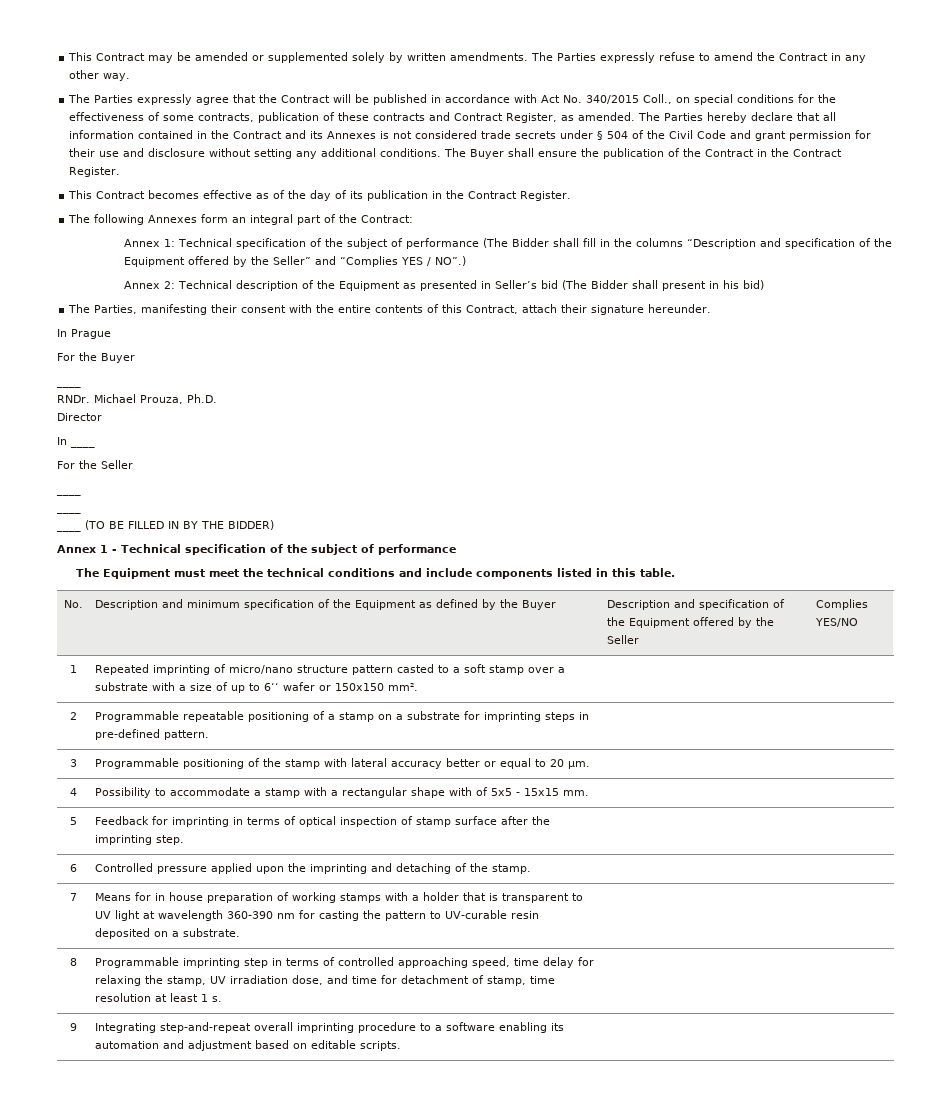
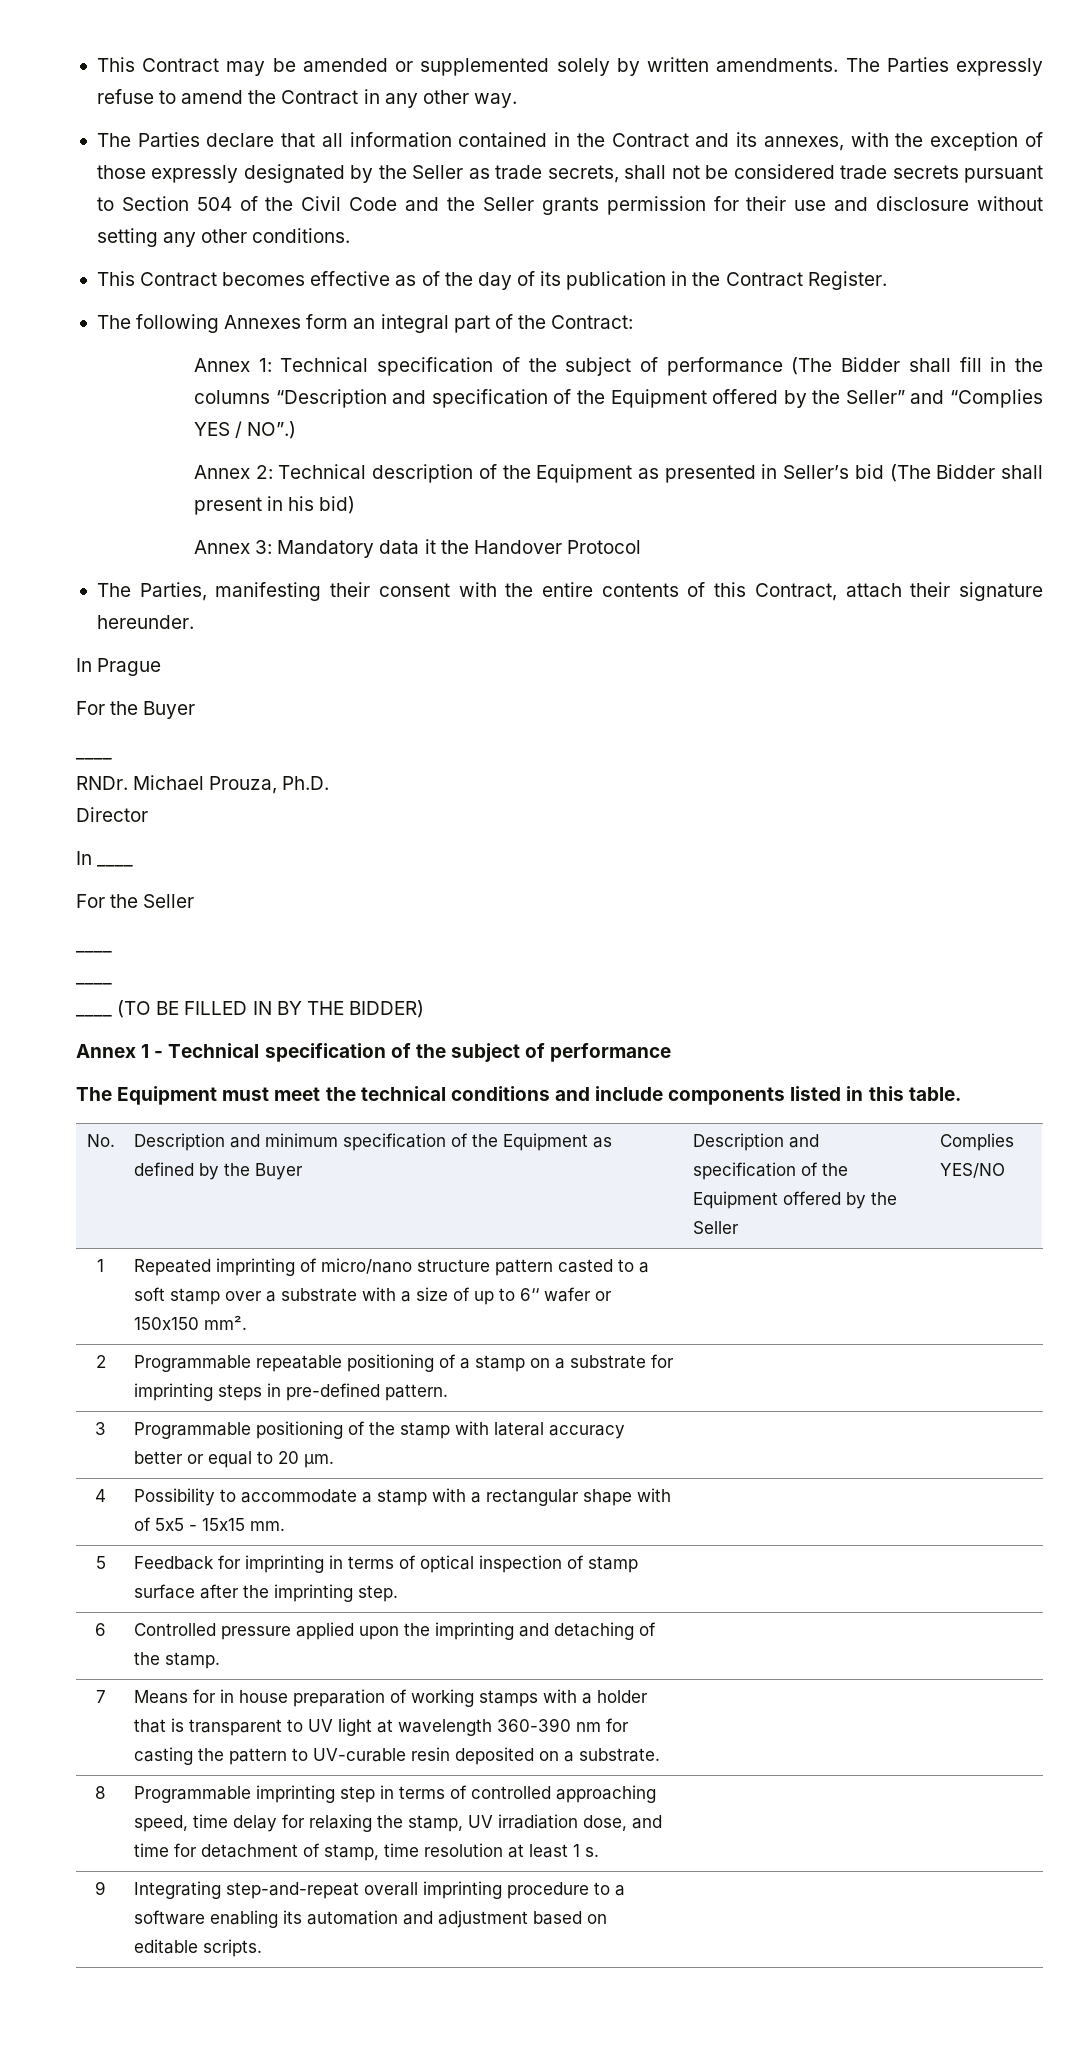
[137,94,837,105] [69,112,748,123] expressly agree that the Contract will be published in accordance with Act No. 340/2015 Coll., on special conditions for the effectiveness of some contracts, publication of these contracts and Contract Register, as amended. The Parties hereby -> (200, 139) none
[327,130,604,140] Annexes is not considered trade secrets under § -> [763,132,1044,151] [96,164,1044,183] [96,196,189,211] annexes, with the exception of those expressly designated by the Seller as trade secrets, shall not be considered trade secrets pursuant to Section
[755,131,787,141] grant -> [447,197,599,215] the Seller grants
[321,148,377,157] additional -> [201,229,248,243] other
[444,148,843,159] [69,167,121,177] The Buyer shall ensure the publication of the Contract in the Contract Register. -> (351, 235) none
(765, 285) none -> [194,539,641,558] // Annex 3: Mandatory data it the Handover Protocol

